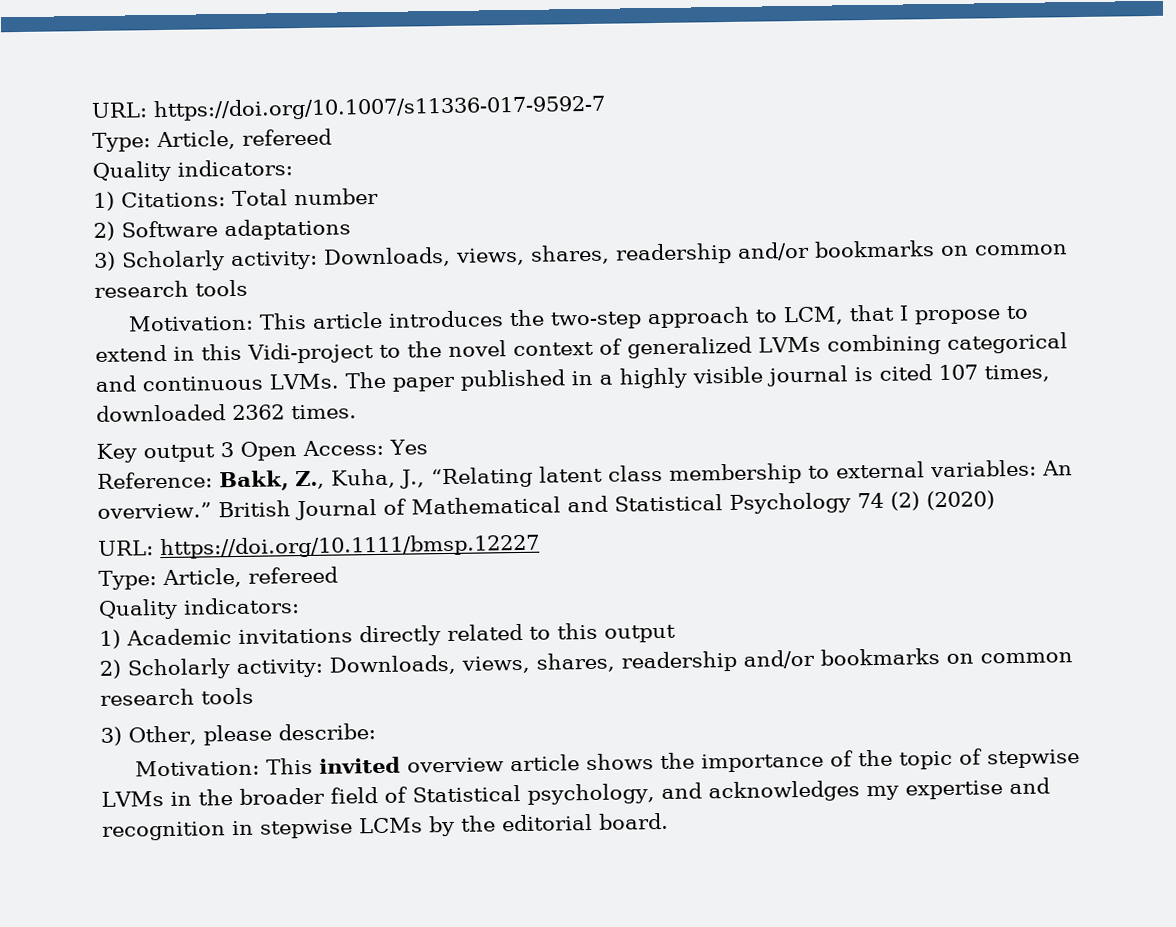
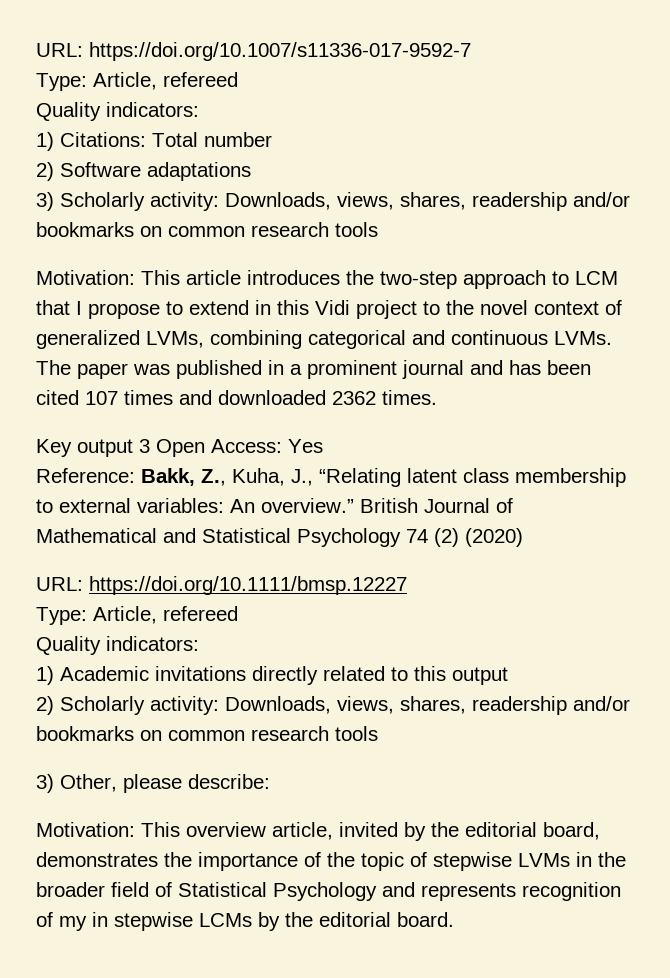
[782,306,844,326] LCM, -> [575,271,618,285] LCM
[247,342,374,364] Vidi-project -> [315,300,417,319] Vidi project
[758,336,821,353] LVMs -> [146,331,204,348] LVMs,
(455, 384) none -> [133,364,170,375] was
[618,364,1050,389] highly visible journal is cited 107 times, -> [307,360,591,379] [36,390,212,405] prominent journal and has been cited 107 times and
[318,753,654,774] invited overview article shows -> [186,822,600,841] [36,852,158,867] overview article, invited by the editorial board, demonstrates
[526,777,1050,805] [102,821,226,841] psychology, and acknowledges my expertise and recognition -> [273,882,621,901] [36,912,87,931] Psychology and represents recognition of my

